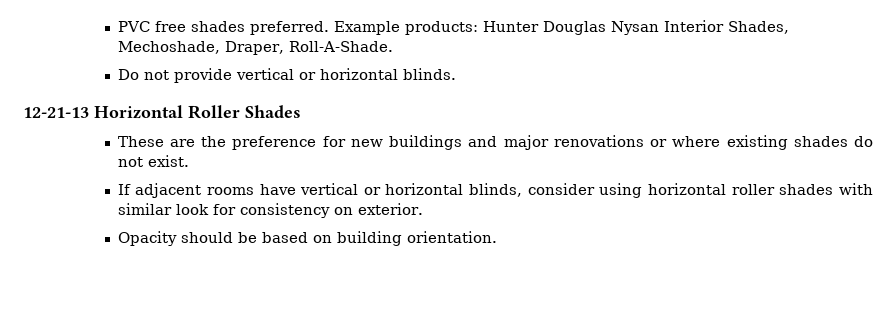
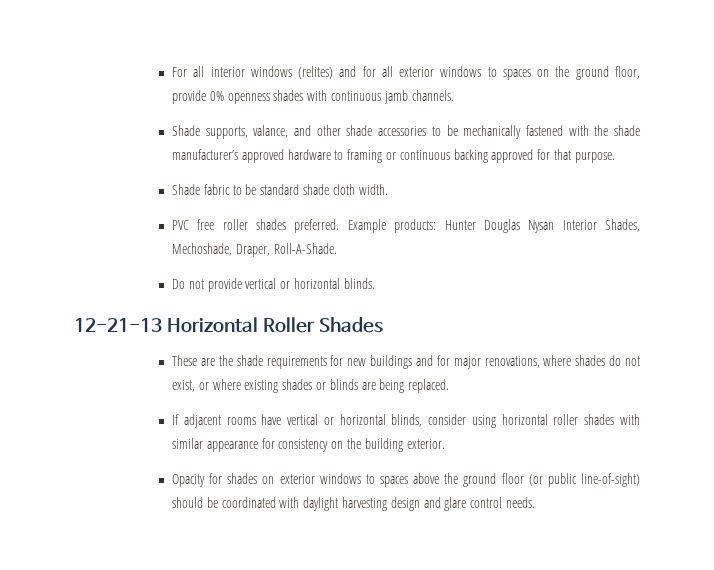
(117, 26) none -> [172,66,640,80] [172,90,454,104] [172,125,640,139] [172,149,615,163] [172,184,388,195] For all interior windows (relites) and for all exterior windows to spaces on the ground floor, provide 0% openness shades with continuous jamb channels. // Shade supports, valance, and other shade accessories to be mechanically fastened with the shade manufacturer’s approved hardware to framing or continuous backing approved for that purpose. // Shade fabric to be standard shade cloth width. //
(186, 26) none -> [222,219,248,230] roller
[232,136,317,150] preference -> [236,355,327,369] shade requirements
[503,135,874,150] [117,155,189,167] major renovations or where existing shades do not exist. -> [436,355,640,369] [172,379,450,393] for major renovations, where shades do not exist, or where existing shades or blinds are being replaced.
[175,204,209,215] look -> [206,441,258,452] appearance
(353, 211) none -> [346,438,403,452] the building
[180,231,497,246] should be based on building orientation. -> [209,473,640,487] [172,497,535,511] for shades on exterior windows to spaces above the ground floor (or public line-of-sight) should be coordinated with daylight harvesting design and glare control needs.

